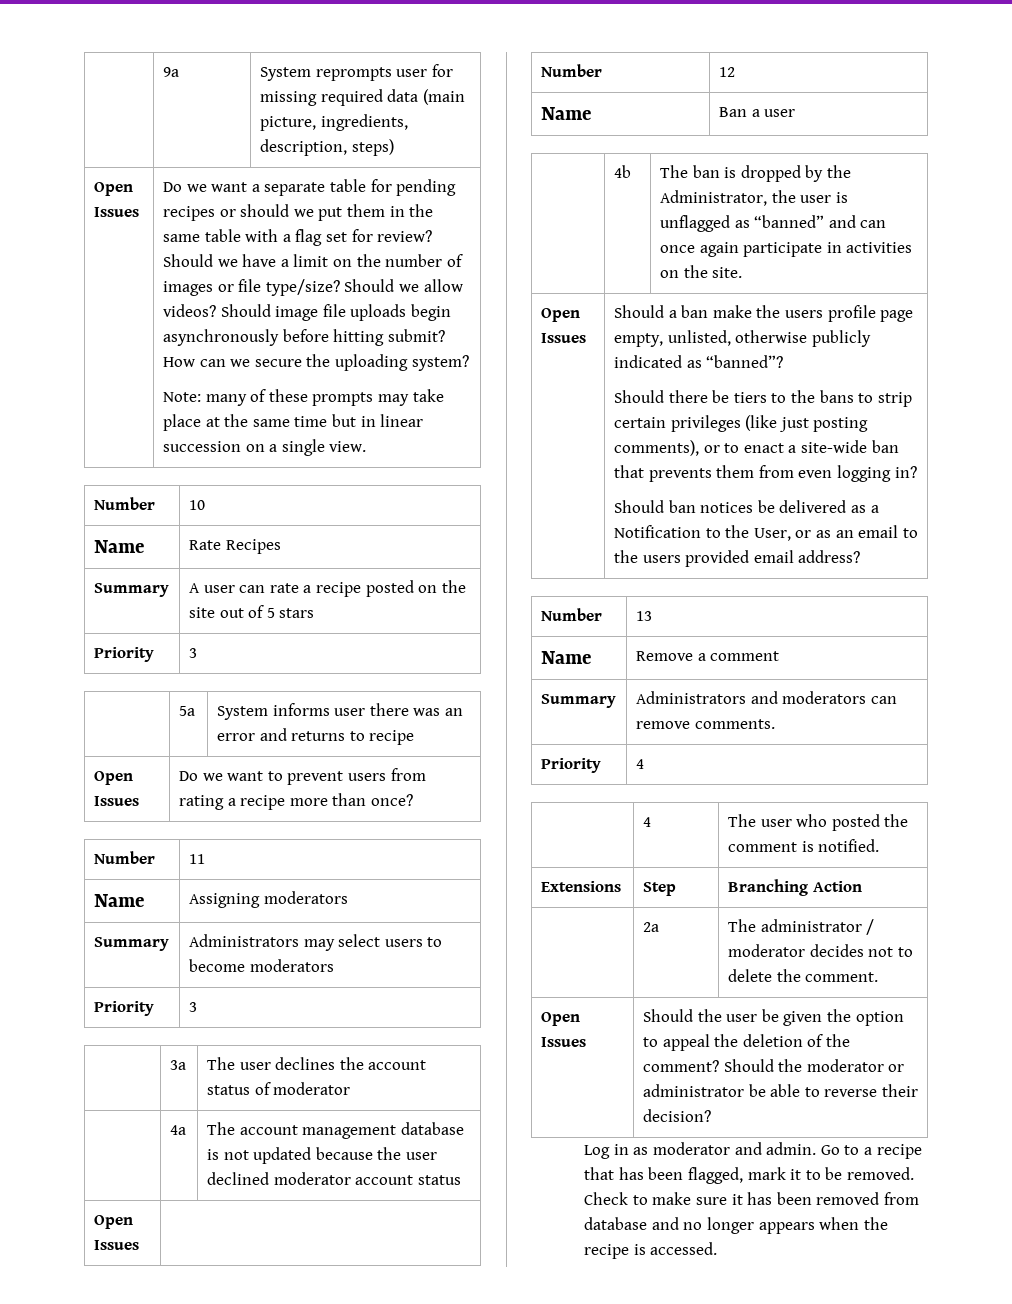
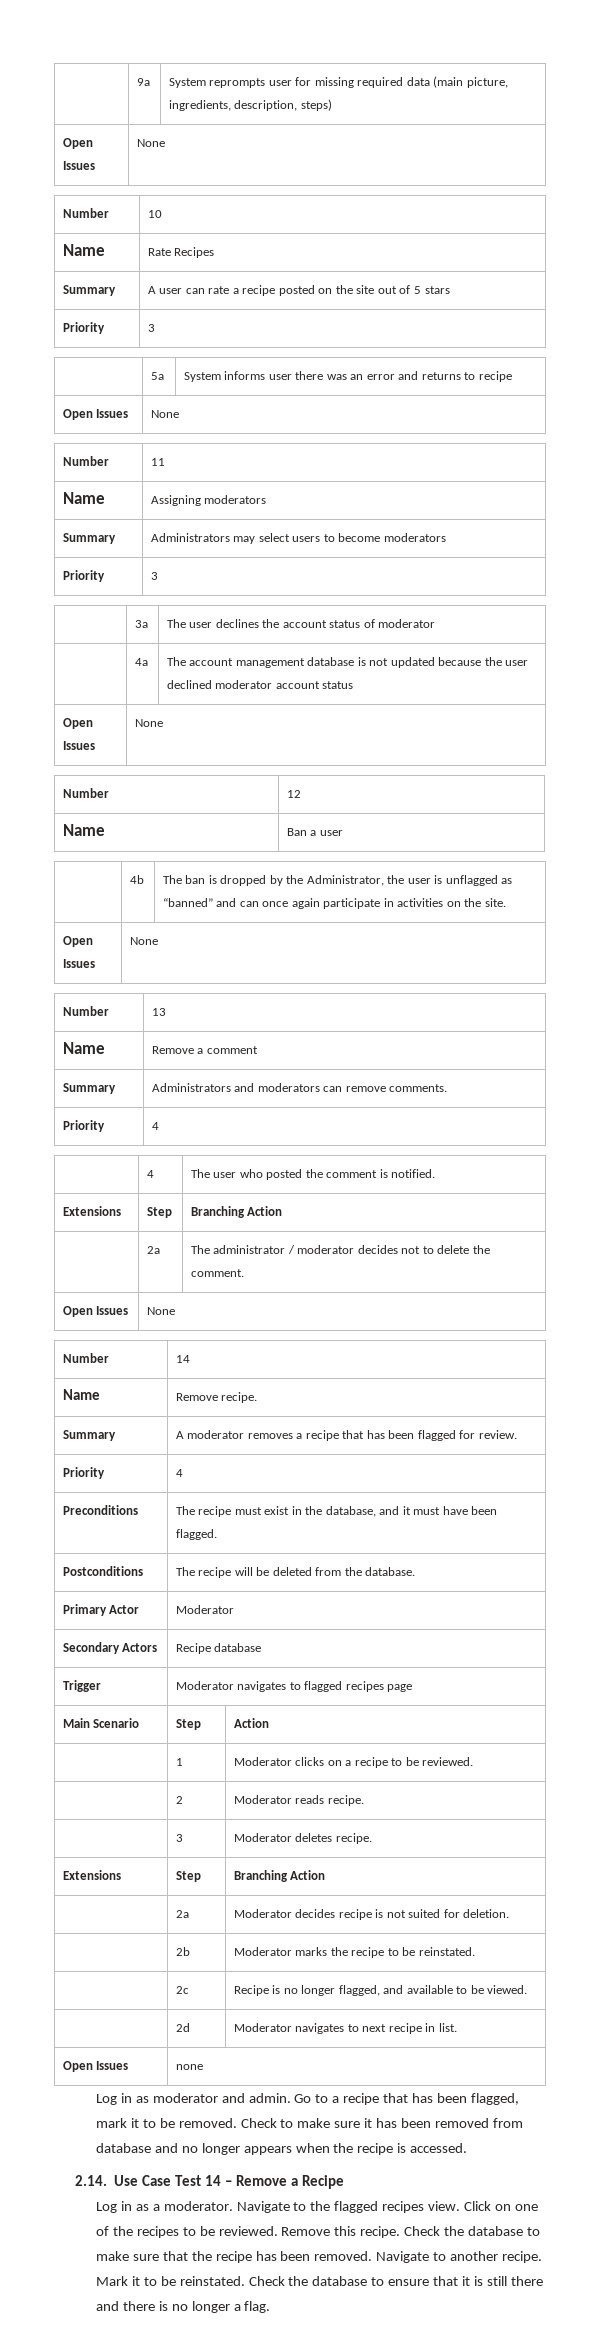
[162,179,457,196] [162,204,434,221] [162,229,433,246] [162,254,463,267] [162,279,463,296] [162,304,451,321] [162,329,445,346] [162,354,469,371] [162,389,444,406] [162,414,424,431] [162,439,367,456] | Do we want a separate table for pending recipes or should we put them in the same table with a flag set for review? Should we have a limit on the number of images or file type/size? Should we allow videos? Should image file uploads begin asynchronously before hitting submit? How can we secure the uploading system? // Note: many of these prompts may take place at the same time but in linear succession on a single view. -> [136,139,165,147] | None
[178,768,426,785] [178,793,413,810] | Do we want to prevent users from rating a recipe more than once? -> [150,410,179,418] | None
(139, 1245) | -> [134,719,163,727] | None
[613,305,914,322] [613,330,871,347] [613,355,784,368] [613,390,912,407] [613,415,869,432] [613,440,899,456] [613,465,917,482] [613,500,879,513] [613,525,918,541] [613,550,861,567] | Should a ban make the users profile page empty, unlisted, otherwise publicly indicated as “banned”? // Should there be tiers to the bans to strip certain privileges (like just posting comments), or to enact a site-wide ban that prevents them from even logging in? // Should ban notices be delivered as a Notification to the User, or as an email to the users provided email address? -> [129,937,158,945] | None
[642,1009,904,1026] [642,1034,850,1051] [642,1059,905,1072] [642,1084,918,1097] [642,1109,711,1122] Should the user be given the option to appeal the deletion of the comment? Should the moderator or administrator be able to reverse their decision? -> [146,1307,175,1315] [62,1353,109,1363] [175,1355,190,1363] [62,1389,100,1400] [175,1392,258,1403] [62,1430,116,1441] [175,1430,517,1441] [62,1467,105,1479] [175,1469,183,1477] [62,1505,138,1515] [175,1506,498,1517] [175,1529,217,1540] [62,1566,143,1576] [175,1567,416,1578] [62,1604,140,1616] [175,1605,234,1614] [62,1642,158,1654] [175,1643,262,1654] [62,1680,101,1692] [175,1681,413,1692] [62,1718,140,1728] [175,1719,201,1730] [233,1718,269,1728] [175,1758,183,1766] [233,1757,474,1768] [175,1796,183,1804] [233,1795,364,1806] [175,1834,183,1842] [233,1833,372,1844] [62,1870,121,1880] [175,1871,201,1882] [233,1870,326,1882] [175,1910,189,1918] [233,1909,510,1920] [175,1947,190,1956] [233,1947,475,1958] [175,1986,189,1994] [233,1985,528,1996] [175,2023,190,2032] [233,2023,457,2034] [62,2061,129,2072] [175,2064,203,2070] None // Number | 14 // Name | Remove recipe. // Summary | A moderator removes a recipe that has been flagged for review. // Priority | 4 // Preconditions | The recipe must exist in the database, and it must have been flagged. // Postconditions | The recipe will be deleted from the database. // Primary Actor | Moderator // Secondary Actors | Recipe database // Trigger | Moderator navigates to flagged recipes page // Main Scenario | Step | Action // | 1 | Moderator clicks on a recipe to be reviewed. // | 2 | Moderator reads recipe. // | 3 | Moderator deletes recipe. // Extensions | Step | Branching Action // | 2a | Moderator decides recipe is not suited for deletion. // | 2b | Moderator marks the recipe to be reinstated. // | 2c | Recipe is no longer flagged, and available to be viewed. // | 2d | Moderator navigates to next recipe in list. // Open Issues | none
(718, 1248) none -> [74,2175,344,2189] [95,2201,538,2213] [95,2226,540,2238] [95,2251,543,2263] [95,2276,543,2286] [95,2301,271,2313] // 2.14. Use Case Test 14 – Remove a Recipe // Log in as a moderator. Navigate to the flagged recipes view. Click on one of the recipes to be reviewed. Remove this recipe. Check the database to make sure that the recipe has been removed. Navigate to another recipe. Mark it to be reinstated. Check the database to ensure that it is still there and there is no longer a flag.

